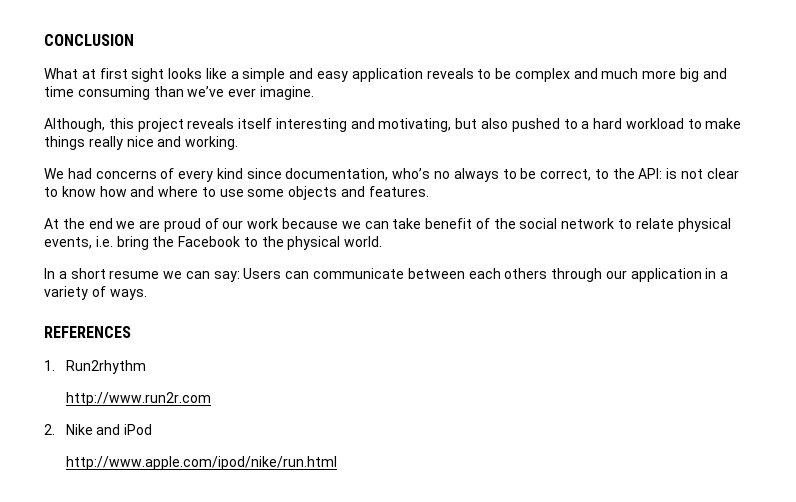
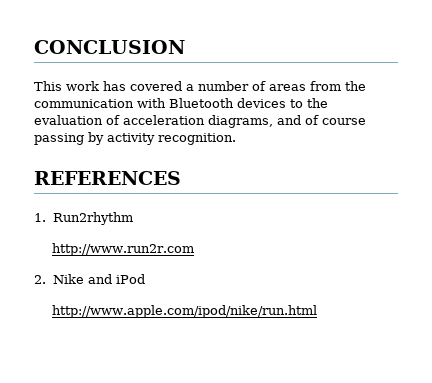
[44,68,727,82] [44,86,314,100] [44,118,742,132] [44,136,239,150] [44,168,739,182] [44,186,429,200] [44,218,731,232] [44,236,383,250] [44,268,729,282] [44,286,147,300] What at first sight looks like a simple and easy application reveals to be complex and much more big and time consuming than we’ve ever imagine. // Although, this project reveals itself interesting and motivating, but also pushed to a hard workload to make things really nice and working. // We had concerns of every kind since documentation, who’s no always to be correct, to the API: is not clear to know how and where to use some objects and features. // At the end we are proud of our work because we can take benefit of the social network to relate physical events, i.e. bring the Facebook to the physical world. // In a short resume we can say: Users can communicate between each others through our application in a variety of ways. -> [34,81,366,91] [34,98,328,108] [34,115,366,128] [34,132,236,145] This work has covered a number of areas from the communication with Bluetooth devices to the evaluation of acceleration diagrams, and of course passing by activity recognition.

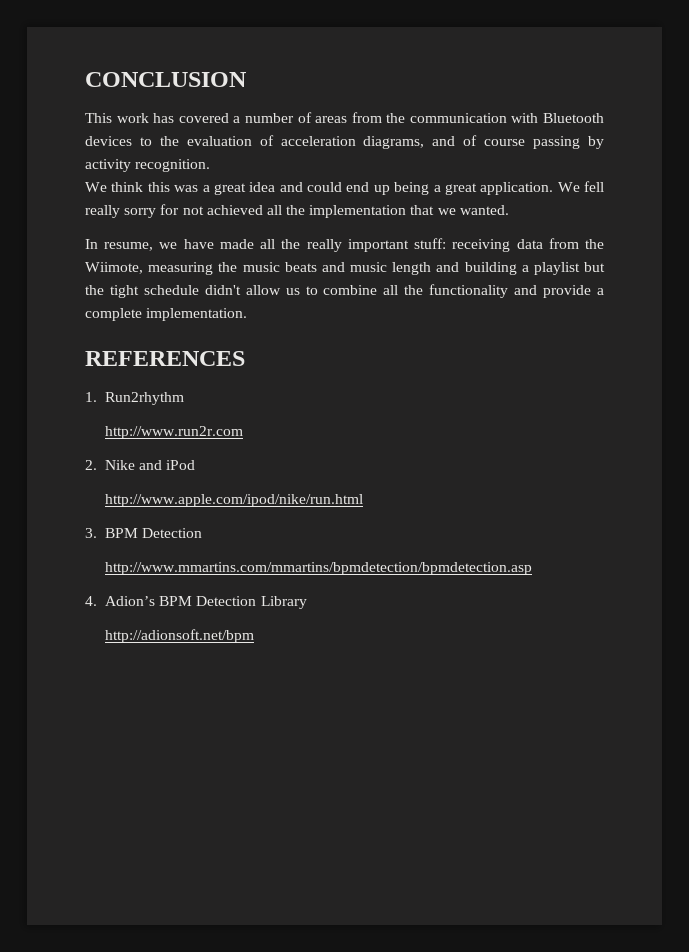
(236, 139) none -> [85,181,604,195] [85,204,509,218] [85,238,604,252] [85,262,605,275] [85,284,604,298] [85,308,248,321] // We think this was a great idea and could end up being a great application. We fell really sorry for not achieved all the implementation that we wanted. // In resume, we have made all the really important stuff: receiving data from the Wiimote, measuring the music beats and music length and building a playlist but the tight schedule didn't allow us to combine all the functionality and provide a complete implementation.
(317, 311) none -> [85,528,203,538] [105,562,533,575] [85,596,307,609] [105,629,255,643] // 3. BPM Detection // http://www.mmartins.com/mmartins/bpmdetection/bpmdetection.asp // 4. Adion’s BPM Detection Library // http://adionsoft.net/bpm

